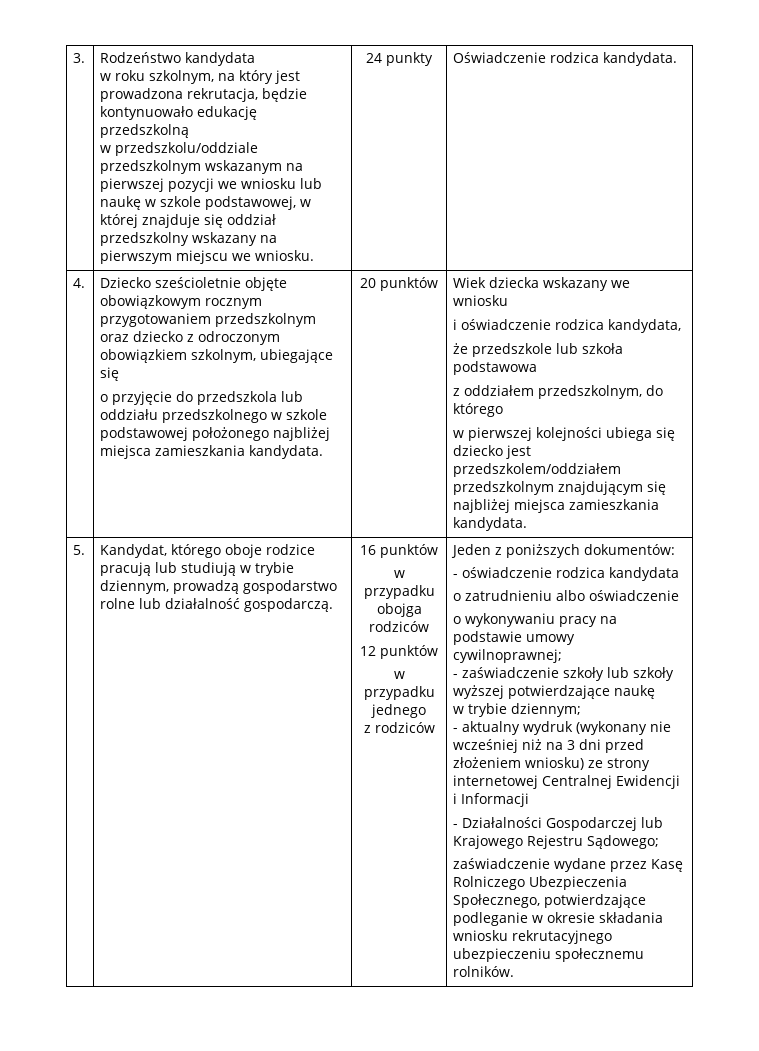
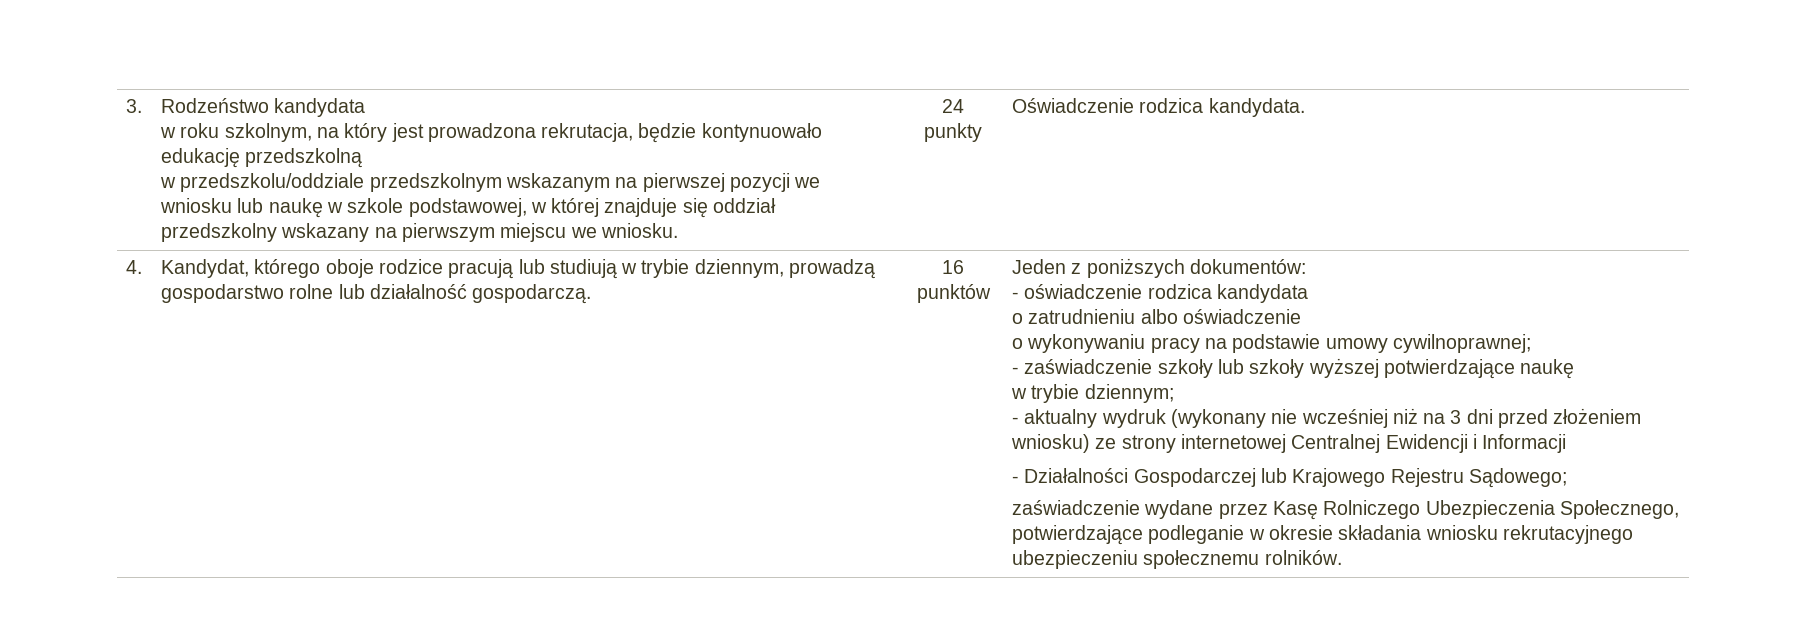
[100,277,288,291] [100,295,263,309] [100,313,317,327] [100,331,281,345] [100,349,334,363] [100,367,120,381] [100,391,304,405] [100,409,328,423] [100,427,331,441] [100,445,324,459] [360,277,438,291] [453,277,631,291] [453,295,509,306] [453,319,682,333] [453,343,624,357] [453,361,538,375] [453,385,664,399] [453,403,504,417] [453,427,676,441] [453,445,532,459] [453,463,622,477] [453,481,667,495] [453,499,660,513] [453,517,528,531] [73,545,86,555] | Dziecko sześcioletnie objęte obowiązkowym rocznym przygotowaniem przedszkolnym oraz dziecko z odroczonym obowiązkiem szkolnym, ubiegające się // o przyjęcie do przedszkola lub oddziału przedszkolnego w szkole podstawowej położonego najbliżej miejsca zamieszkania kandydata. | 20 punktów | Wiek dziecka wskazany we wniosku // i oświadczenie rodzica kandydata, // że przedszkole lub szkoła podstawowa // z oddziałem przedszkolnym, do którego // w pierwszej kolejności ubiega się dziecko jest przedszkolem/oddziałem przedszkolnym znajdującym się najbliżej miejsca zamieszkania kandydata. // 5. -> (143, 267) none
[393,570,405,578] [363,585,435,599] [376,603,422,617] [369,621,429,632] [360,645,438,659] [393,671,405,679] [363,686,435,700] [371,704,426,718] [363,722,435,733] // w przypadku obojga rodziców // 12 punktów // w przypadku jednego // z rodziców -> (991, 293) none

